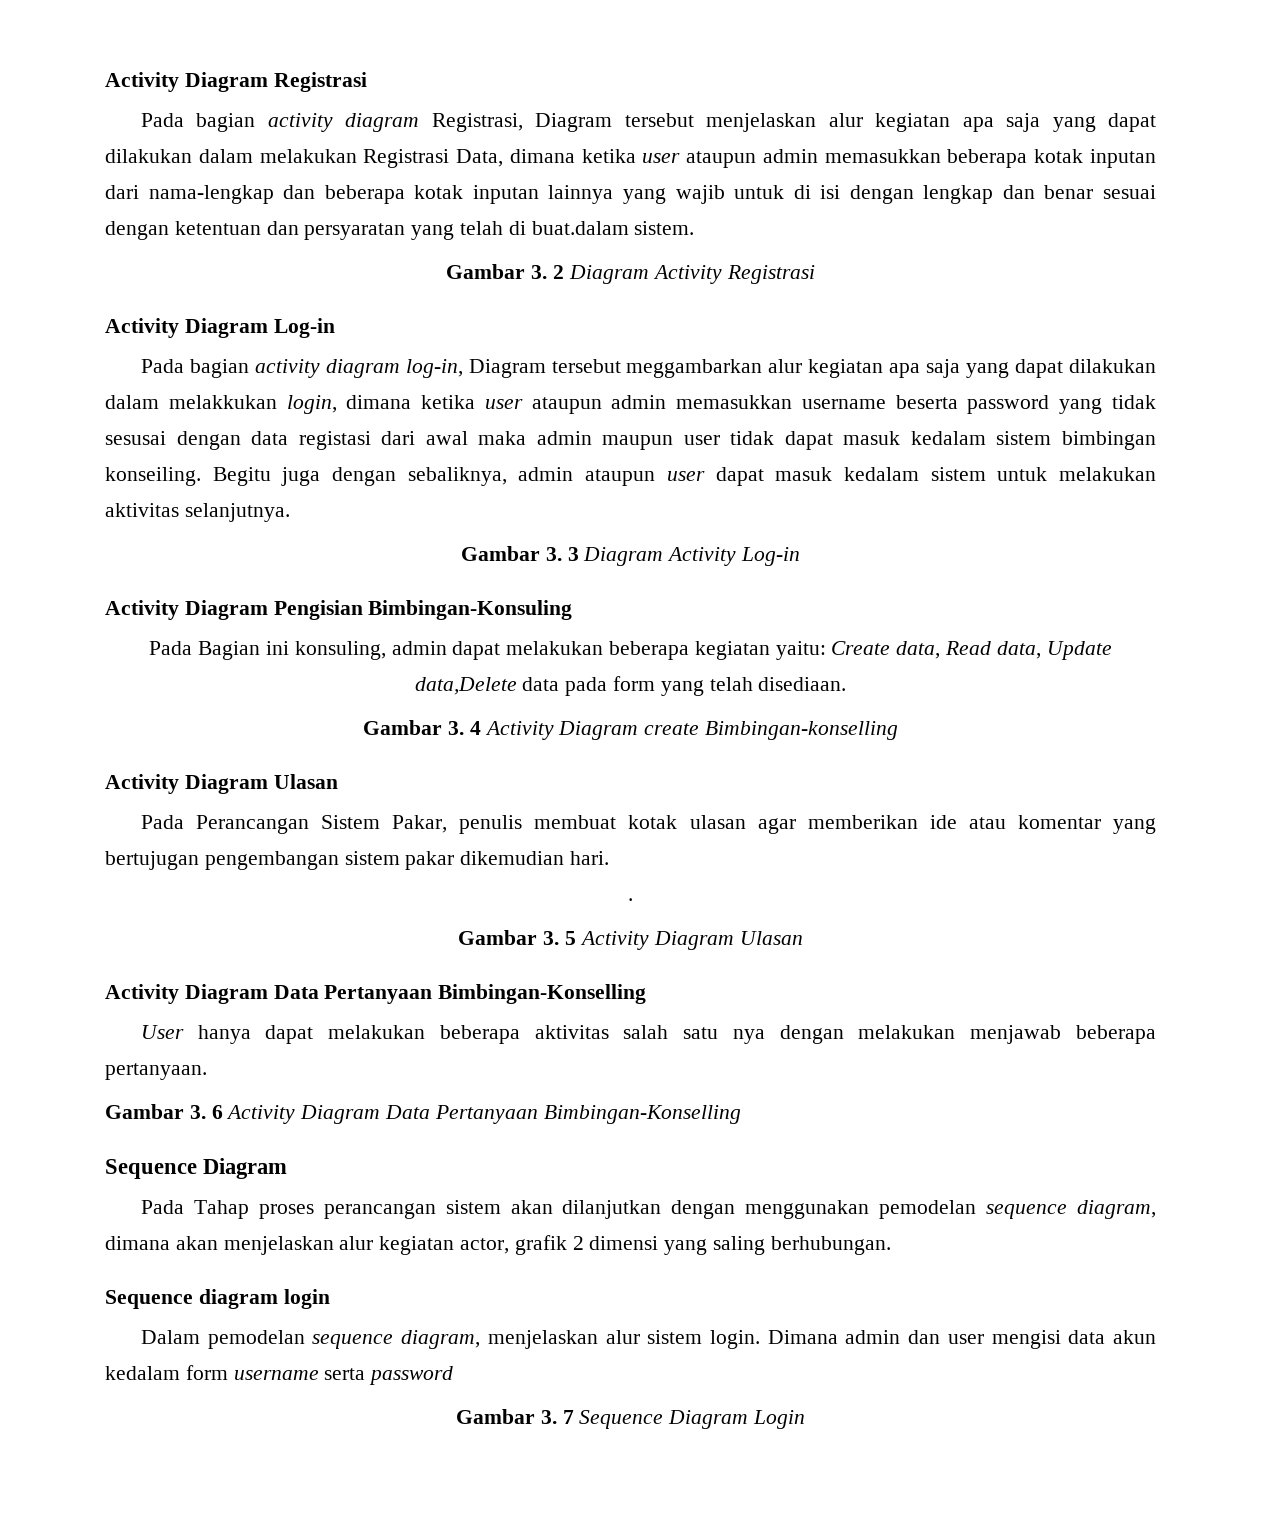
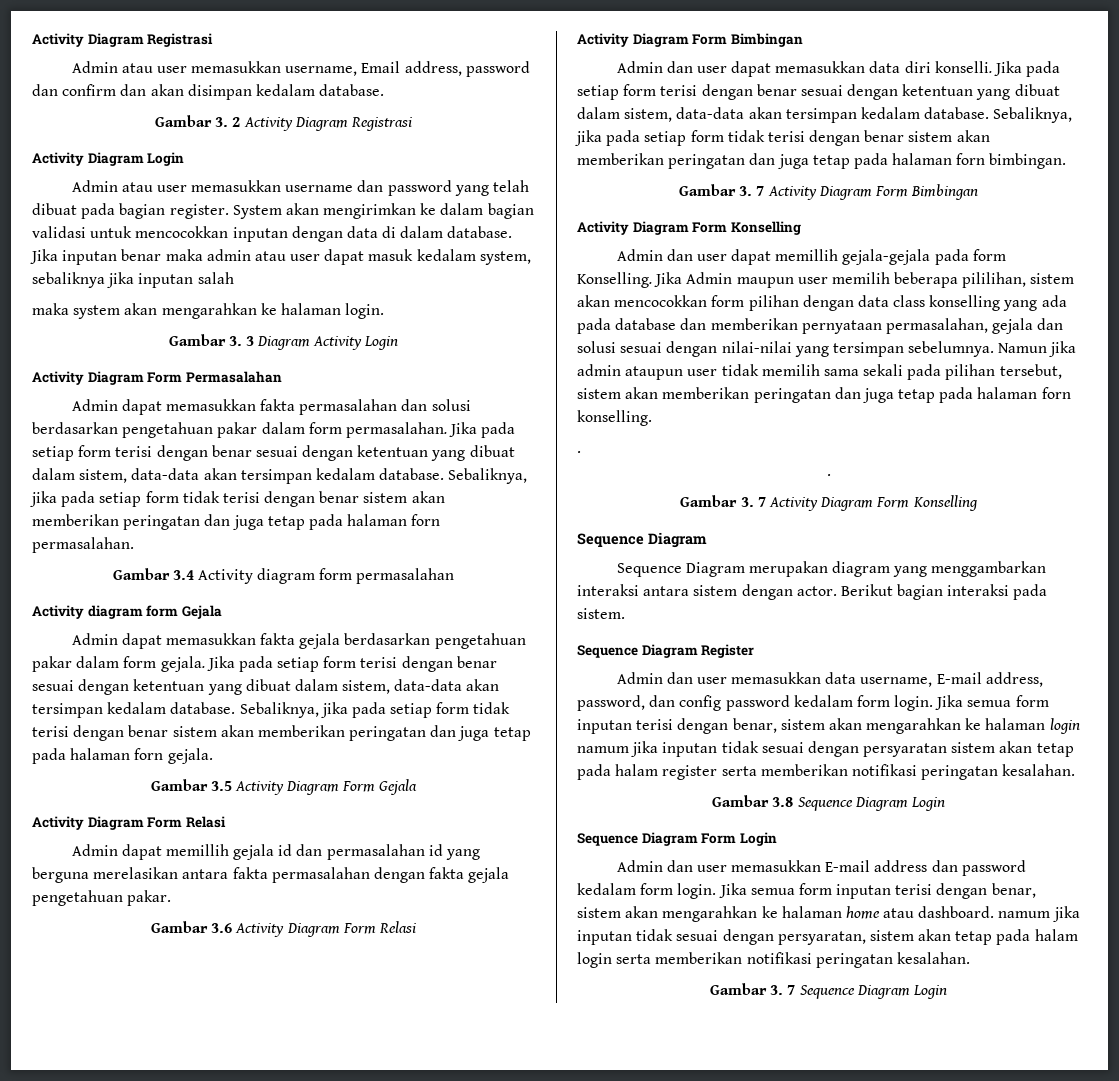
[105,72,367,92] [140,113,1156,132] [105,149,1156,168] [105,185,1156,204] [105,221,695,240] Activity Diagram Registrasi // Pada bagian activity diagram Registrasi, Diagram tersebut menjelaskan alur kegiatan apa saja yang dapat dilakukan dalam melakukan Registrasi Data, dimana ketika user ataupun admin memasukkan beberapa kotak inputan dari nama-lengkap dan beberapa kotak inputan lainnya yang wajib untuk di isi dengan lengkap dan benar sesuai dengan ketentuan dan persyaratan yang telah di buat.dalam sistem. -> [32,33,214,47] [71,61,530,77] [32,84,385,100] Activity Diagram Registrasi // Admin atau user memasukkan username, Email address, password dan confirm dan akan disimpan kedalam database.
[568,265,722,284] Diagram Activity -> [243,117,348,131] Activity Diagram
[273,318,335,338] [140,359,1156,378] [105,395,667,414] Log-in // Pada bagian activity diagram log-in, Diagram tersebut meggambarkan alur kegiatan apa saja yang dapat dilakukan dalam melakkukan login, dimana ketika user ataupun admin -> [147,152,185,166] [71,180,187,192] Login // Admin atau user
[895,395,958,409] beserta -> [357,180,384,192] dan
[1111,395,1156,409] [105,431,1156,450] [105,467,1157,486] [105,503,290,522] tidak sesusai dengan data registasi dari awal maka admin maupun user tidak dapat masuk kedalam sistem bimbingan konseiling. Begitu juga dengan sebaliknya, admin ataupun user dapat masuk kedalam sistem untuk melakukan aktivitas selanjutnya. -> [493,180,530,192] [32,203,534,219] [32,226,513,242] [30,249,531,265] [32,272,234,288] [32,303,385,319] telah dibuat pada bagian register. System akan mengirimkan ke dalam bagian validasi untuk mencocokkan inputan dengan data di dalam database. Jika inputan benar maka admin atau user dapat masuk kedalam system, sebaliknya jika inputan salah // maka system akan mengarahkan ke halaman login.
[741,547,801,566] [105,600,573,620] [149,641,1112,660] [414,676,847,696] [363,720,898,740] [105,774,338,794] [140,815,1156,834] [105,851,610,870] Log-in // Activity Diagram Pengisian Bimbingan-Konsuling // Pada Bagian ini konsuling, admin dapat melakukan beberapa kegiatan yaitu: Create data, Read data, Update data,Delete data pada form yang telah disediaan. // Gambar 3. 4 Activity Diagram create Bimbingan-konselling // Activity Diagram Ulasan // Pada Perancangan Sistem Pakar, penulis membuat kotak ulasan agar memberikan ide atau komentar yang bertujugan pengembangan sistem pakar dikemudian hari. -> [364,336,399,350] [32,371,282,385] [71,399,471,415] [32,422,516,438] [32,445,515,461] [32,468,528,484] [30,491,445,507] [32,514,441,530] [32,537,134,553] [112,568,455,584] [32,605,222,619] [71,633,526,649] [32,656,497,672] [32,679,500,695] [32,702,511,718] [32,725,531,741] [32,748,213,764] [150,779,418,795] [32,816,226,830] [71,844,481,860] [32,867,510,883] [32,890,172,906] [151,921,416,937] [577,33,803,47] [616,61,1061,77] [577,84,1060,100] [577,107,1073,123] [575,130,990,146] [577,153,1067,169] [678,184,979,200] [577,221,801,235] [616,249,1006,265] [577,272,1075,288] [577,295,1067,311] [577,318,1064,334] [577,341,1077,357] [577,364,1062,380] [577,387,1071,403] [577,410,652,426] [577,451,581,453] Login // Activity Diagram Form Permasalahan // Admin dapat memasukkan fakta permasalahan dan solusi berdasarkan pengetahuan pakar dalam form permasalahan. Jika pada setiap form terisi dengan benar sesuai dengan ketentuan yang dibuat dalam sistem, data-data akan tersimpan kedalam database. Sebaliknya, jika pada setiap form tidak terisi dengan benar sistem akan memberikan peringatan dan juga tetap pada halaman forn permasalahan. // Gambar 3.4 Activity diagram form permasalahan // Activity diagram form Gejala // Admin dapat memasukkan fakta gejala berdasarkan pengetahuan pakar dalam form gejala. Jika pada setiap form terisi dengan benar sesuai dengan ketentuan yang dibuat dalam sistem, data-data akan tersimpan kedalam database. Sebaliknya, jika pada setiap form tidak terisi dengan benar sistem akan memberikan peringatan dan juga tetap pada halaman forn gejala. // Gambar 3.5 Activity Diagram Form Gejala // Activity Diagram Form Relasi // Admin dapat memillih gejala id dan permasalahan id yang berguna merelasikan antara fakta permasalahan dengan fakta gejala pengetahuan pakar. // Gambar 3.6 Activity Diagram Form Relasi // Activity Diagram Form Bimbingan // Admin dan user dapat memasukkan data diri konselli. Jika pada setiap form terisi dengan benar sesuai dengan ketentuan yang dibuat dalam sistem, data-data akan tersimpan kedalam database. Sebaliknya, jika pada setiap form tidak terisi dengan benar sistem akan memberikan peringatan dan juga tetap pada halaman forn bimbingan. // Gambar 3. 7 Activity Diagram Form Bimbingan // Activity Diagram Form Konselling // Admin dan user dapat memillih gejala-gejala pada form Konselling. Jika Admin maupun user memilih beberapa pililihan, sistem akan mencocokkan form pilihan dengan data class konselling yang ada pada database dan memberikan pernyataan permasalahan, gejala dan solusi sesuai dengan nilai-nilai yang tersimpan sebelumnya. Namun jika admin ataupun user tidak memilih sama sekali pada pilihan tersebut, sistem akan memberikan peringatan dan juga tetap pada halaman forn konselling. // .
[565,931,803,950] [105,984,647,1004] [140,1025,1156,1044] [105,1063,207,1080] [105,1104,741,1124] [105,1158,288,1179] [140,1200,1156,1219] [105,1235,891,1255] [105,1289,330,1309] [140,1330,1156,1349] [105,1365,454,1385] 5 Activity Diagram Ulasan // Activity Diagram Data Pertanyaan Bimbingan-Konselling // User hanya dapat melakukan beberapa aktivitas salah satu nya dengan melakukan menjawab beberapa pertanyaan. // Gambar 3. 6 Activity Diagram Data Pertanyaan Bimbingan-Konselling // Sequence Diagram // Pada Tahap proses perancangan sistem akan dilanjutkan dengan menggunakan pemodelan sequence diagram, dimana akan menjelaskan alur kegiatan actor, grafik 2 dimensi yang saling berhubungan. // Sequence diagram login // Dalam pemodelan sequence diagram, menjelaskan alur sistem login. Dimana admin dan user mengisi data akun kedalam form username serta password -> [757,495,978,511] [577,532,707,548] [616,561,1047,577] [577,584,1048,600] [577,608,625,619] [577,644,755,658] [616,672,1043,687] [577,695,1049,711] [577,718,1080,734] [577,741,1074,757] [577,764,1076,780] [712,795,945,811] [577,832,777,846] [616,860,1026,876] [577,883,1036,899] [577,906,1080,922] [577,929,1078,945] [577,952,970,968] 7 Activity Diagram Form Konselling // Sequence Diagram // Sequence Diagram merupakan diagram yang menggambarkan interaksi antara sistem dengan actor. Berikut bagian interaksi pada sistem. // Sequence Diagram Register // Admin dan user memasukkan data username, E-mail address, password, dan config password kedalam form login. Jika semua form inputan terisi dengan benar, sistem akan mengarahkan ke halaman login namum jika inputan tidak sesuai dengan persyaratan sistem akan tetap pada halam register serta memberikan notifikasi peringatan kesalahan. // Gambar 3.8 Sequence Diagram Login // Sequence Diagram Form Login // Admin dan user memasukkan E-mail address dan password kedalam form login. Jika semua form inputan terisi dengan benar, sistem akan mengarahkan ke halaman home atau dashboard. namum jika inputan tidak sesuai dengan persyaratan, sistem akan tetap pada halam login serta memberikan notifikasi peringatan kesalahan.

